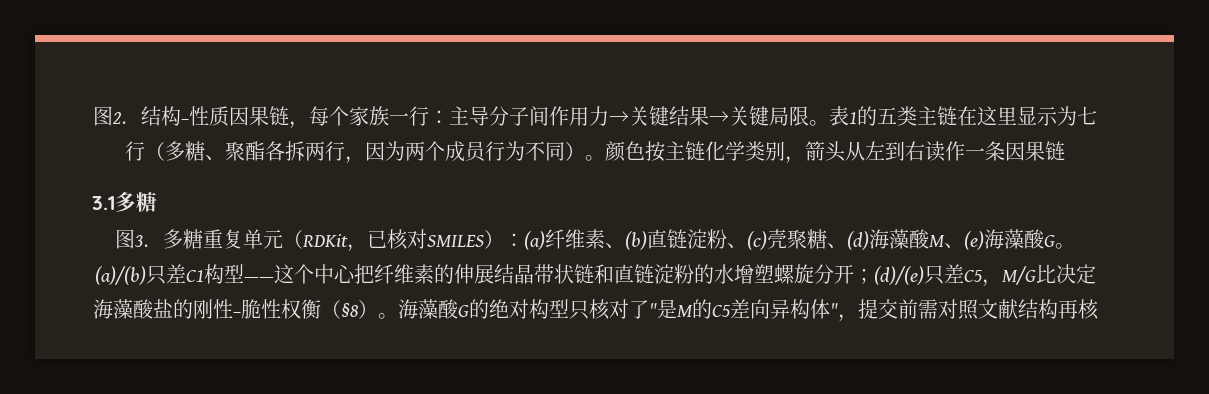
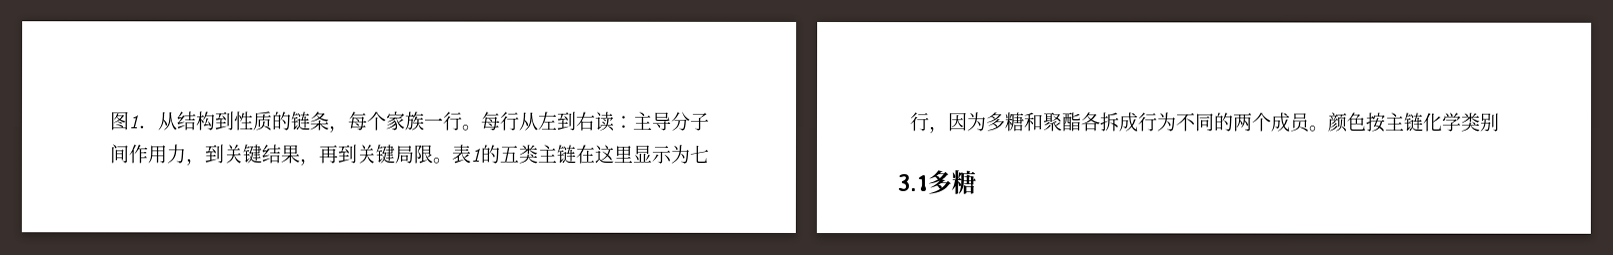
[93,106,429,129] 图2．结构–性质因果链，每个家族一行 -> [108,111,615,133] 图1．从结构到性质的链条，每个家族一行。每行从左到右读
[609,111,629,124] → -> [184,144,224,166] ，到
[709,111,729,124] → -> [298,144,357,166] ，再到
[145,141,585,164] （多糖、聚酯各拆两行，因为两个成员行为不同） -> [927,112,1312,134] ，因为多糖和聚酯各拆成行为不同的两个成员
[785,141,1065,164] [92,192,157,212] [115,229,1075,252] [94,264,1096,287] [92,299,1099,322] ，箭头从左到右读作一条因果链 // 3.1多糖 // 图3．多糖重复单元（RDKit，已核对SMILES）：(a)纤维素、(b)直链淀粉、(c)壳聚糖、(d)海藻酸M、(e)海藻酸G。(a)/(b)只差C1构型——这个中心把纤维素的伸展结晶带状链和直链淀粉的水增塑螺旋分开；(d)/(e)只差C5，M/G比决定海藻酸盐的刚性–脆性权衡（§8）。海藻酸G的绝对构型只核对了"是M的C5差向异构体"，提交前需对照文献结构再核 -> [897,170,976,195] // 3.1多糖

